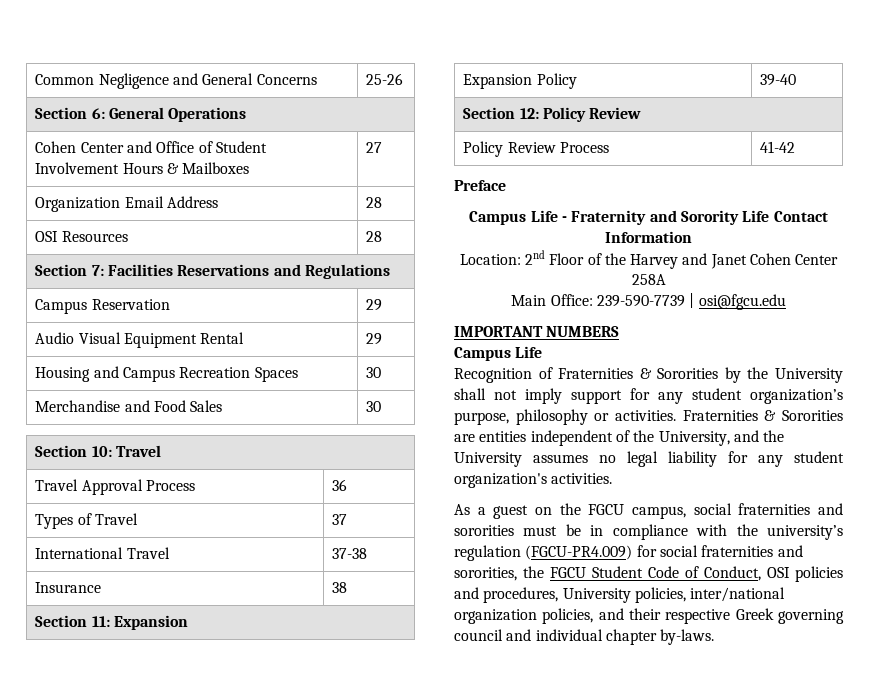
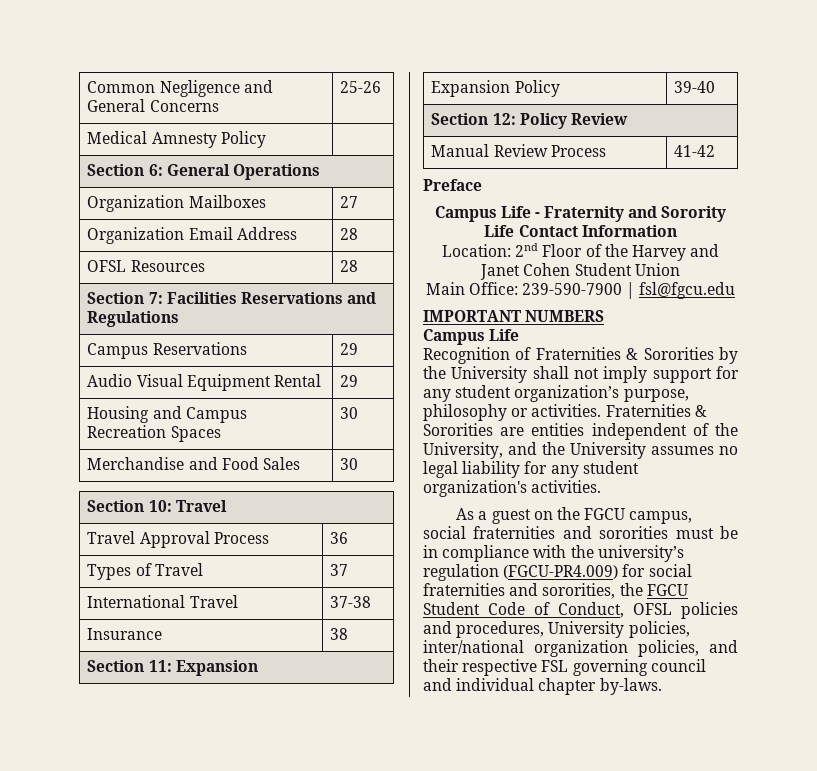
(404, 79) none -> [87,131,266,148] // Medical Amnesty Policy |
[35,141,267,153] [35,162,179,174] Cohen Center and Office of Student Involvement Hours & -> [87,195,185,212] Organization
[35,231,59,242] OSI -> [87,260,127,272] OFSL
[91,299,170,310] Reservation -> [152,342,247,355] Reservations
[463,141,504,157] Policy -> [431,144,490,157] Manual
[795,254,839,265] [631,274,666,285] Center 258A -> [574,263,680,276] Student Union
[597,293,786,310] 239-590-7739 | osi@fgcu.edu -> [522,282,736,299] 239-590-7900 | fsl@fgcu.edu
[767,567,790,578] OSI -> [633,603,672,615] OFSL
[735,608,774,620] Greek -> [541,660,569,672] FSL

